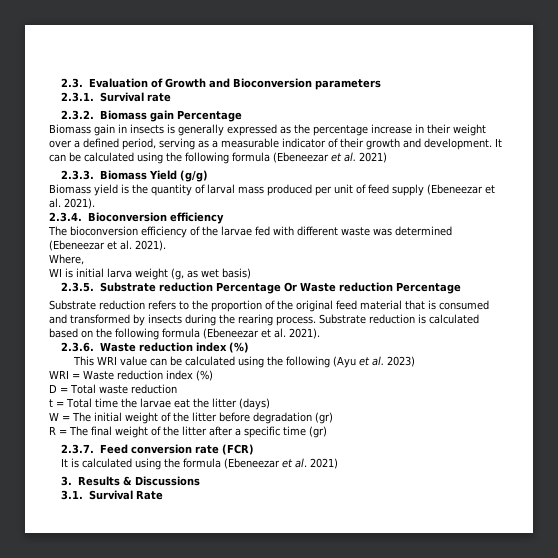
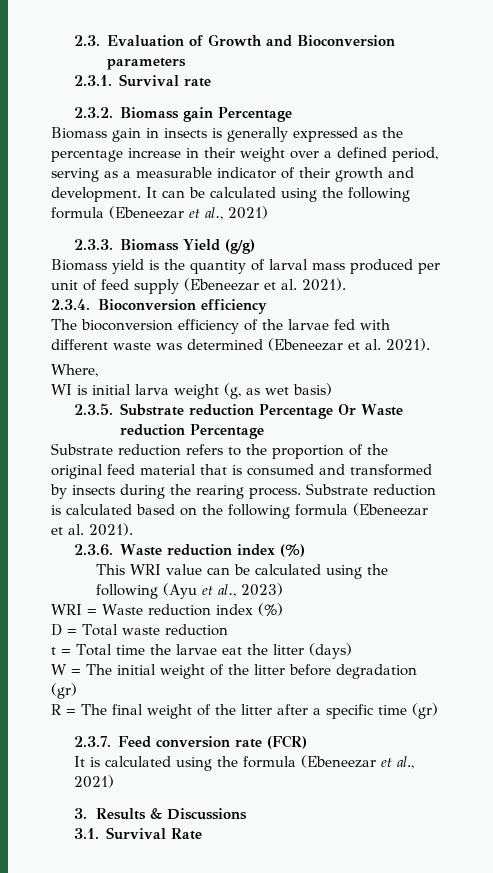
[344,152,356,162] al. -> [205,207,223,220] al.,
[371,356,384,366] al. -> [218,584,237,597] al.,
[295,458,308,468] al. -> [396,756,414,769] al.,

